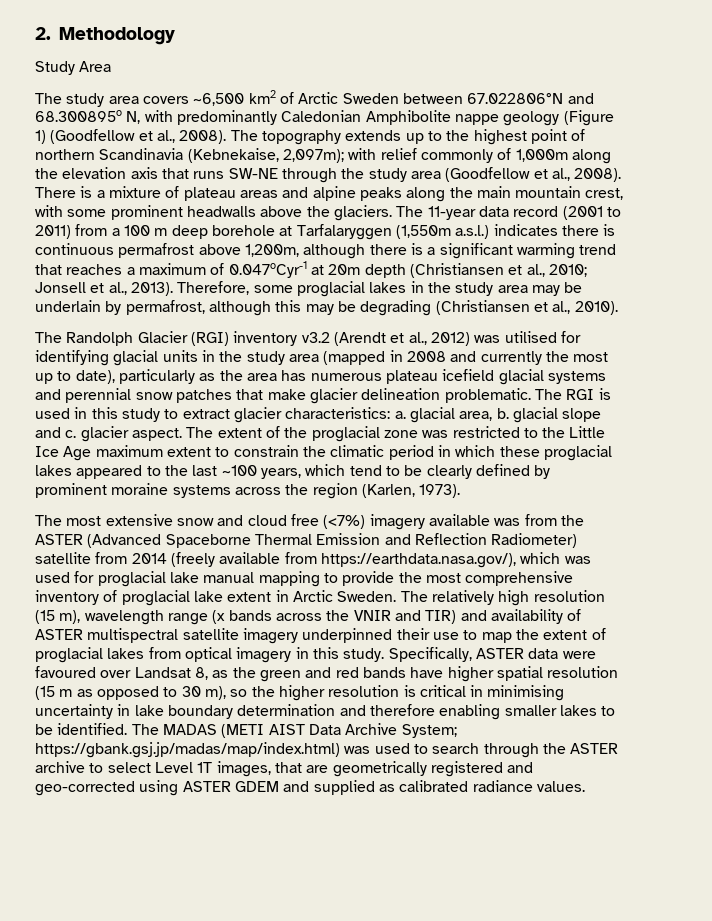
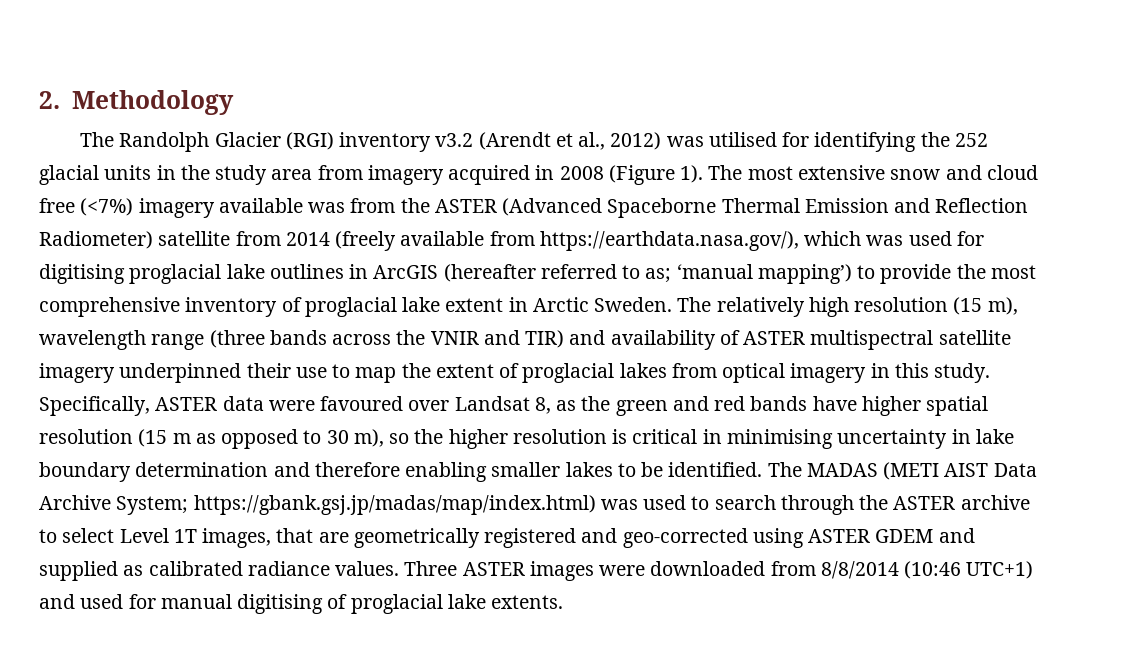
[35,61,112,75] [35,90,594,107] [35,110,614,126] [35,129,586,145] [35,148,611,164] [35,167,622,183] [35,186,624,202] [35,205,621,221] [35,224,616,240] [35,243,617,259] [35,261,587,278] [35,281,583,297] [35,300,618,316] // Study Area // The study area covers ~6,500 km2 of Arctic Sweden between 67.022806°N and 68.300895o N, with predominantly Caledonian Amphibolite nappe geology (Figure 1) (Goodfellow et al., 2008). The topography extends up to the highest point of northern Scandinavia (Kebnekaise, 2,097m); with relief commonly of 1,000m along the elevation axis that runs SW-NE through the study area (Goodfellow et al., 2008). There is a mixture of plateau areas and alpine peaks along the main mountain crest, with some prominent headwalls above the glaciers. The 11-year data record (2001 to 2011) from a 100 m deep borehole at Tarfalaryggen (1,550m a.s.l.) indicates there is continuous permafrost above 1,200m, although there is a significant warming trend that reaches a maximum of 0.047oCyr-1 at 20m depth (Christiansen et al., 2010; Jonsell et al., 2013). Therefore, some proglacial lakes in the study area may be underlain by permafrost, although this may be degrading (Christiansen et al., 2010). -> (234, 102) none
(109, 358) none -> [920,132,989,147] the 252
[323,350,609,365] [35,369,606,385] [35,388,611,404] [35,407,602,423] [35,426,606,442] [35,445,612,461] [35,464,551,479] [35,483,461,499] (mapped in 2008 and currently the most up to date), particularly as the area has numerous plateau icefield glacial systems and perennial snow patches that make glacier delineation problematic. The RGI is used in this study to extract glacier characteristics: a. glacial area, b. glacial slope and c. glacier aspect. The extent of the proglacial zone was restricted to the Little Ice Age maximum extent to constrain the climatic period in which these proglacial lakes appeared to the last ~100 years, which tend to be clearly defined by prominent moraine systems across the region (Karlen, 1973). // -> [317,165,704,185] from imagery acquired in 2008 (Figure 1).
[97,571,320,587] proglacial lake manual mapping -> [39,264,852,284] digitising proglacial lake outlines in ArcGIS (hereafter referred to as; ‘manual mapping’)
[212,610,226,624] (x -> [209,330,265,348] (three
(585, 786) none -> [404,561,1034,581] [39,594,564,614] Three ASTER images were downloaded from 8/8/2014 (10:46 UTC+1) and used for manual digitising of proglacial lake extents.

